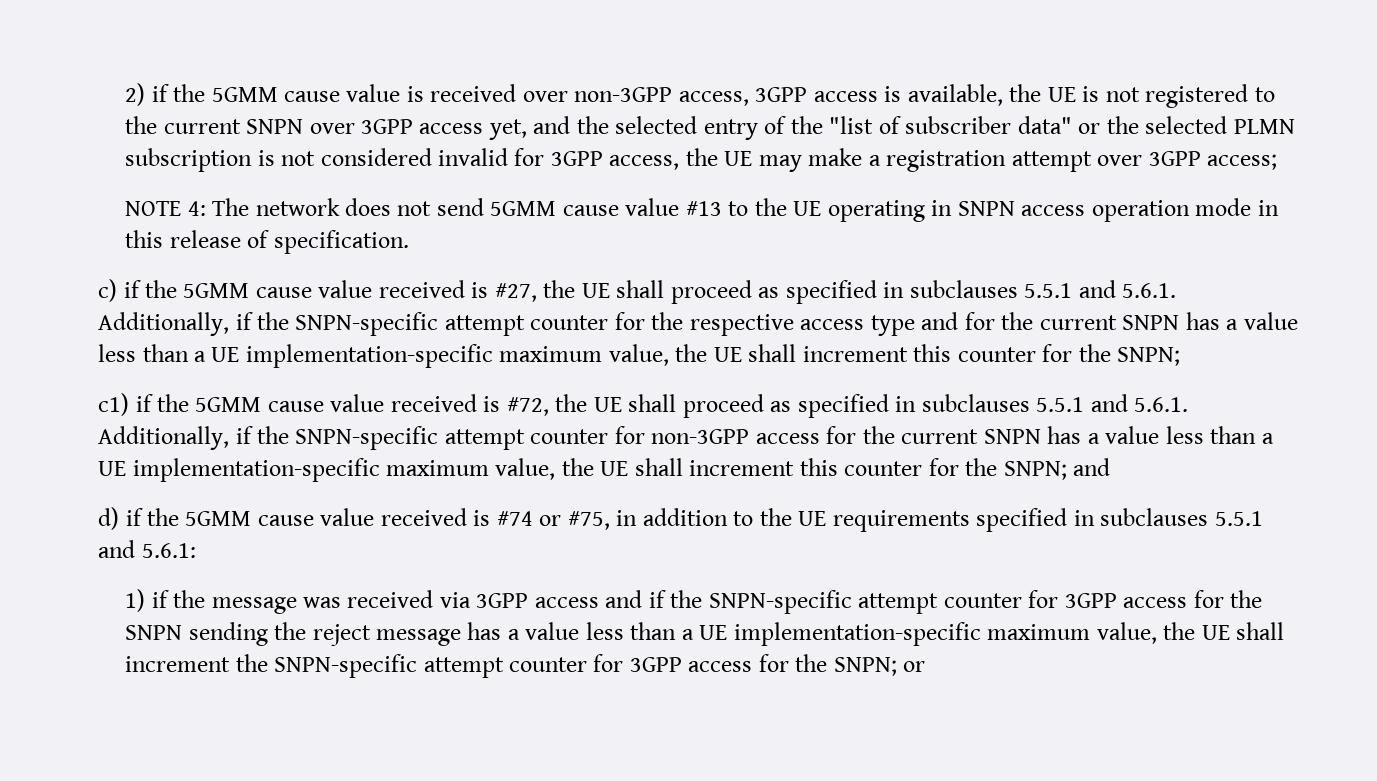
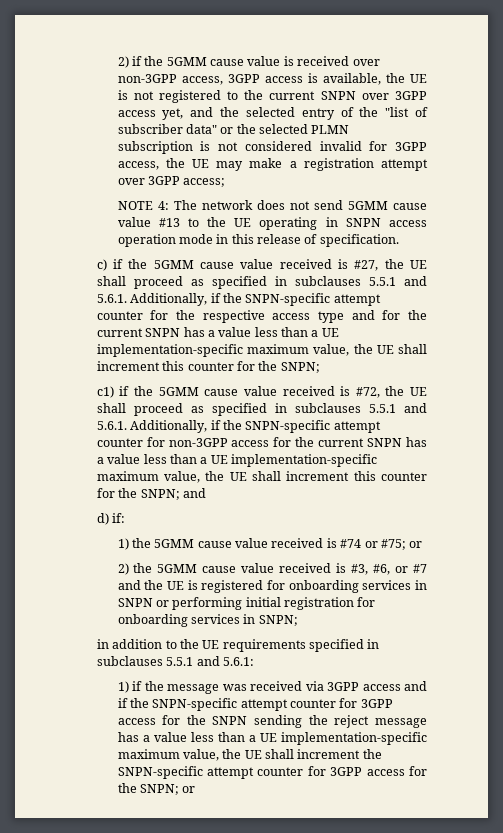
[125,508,143,526] if -> [112,513,126,523] [117,538,129,550] if: // 1)
[567,511,610,530] #75, -> [380,539,423,550] [117,563,428,575] [117,580,428,593] [117,597,376,610] [117,614,298,627] #75; or // 2) the 5GMM cause value received is #3, #6, or #7 and the UE is registered for onboarding services in SNPN or performing initial registration for onboarding services in SNPN; //

